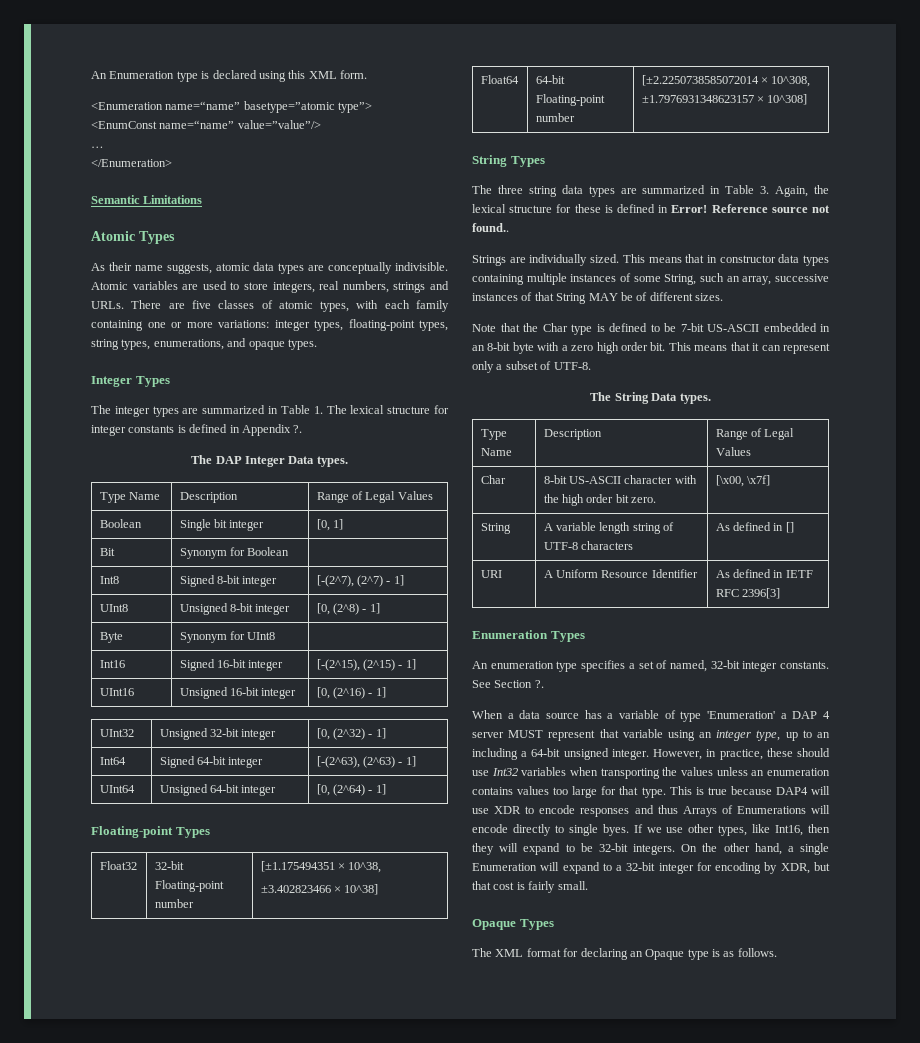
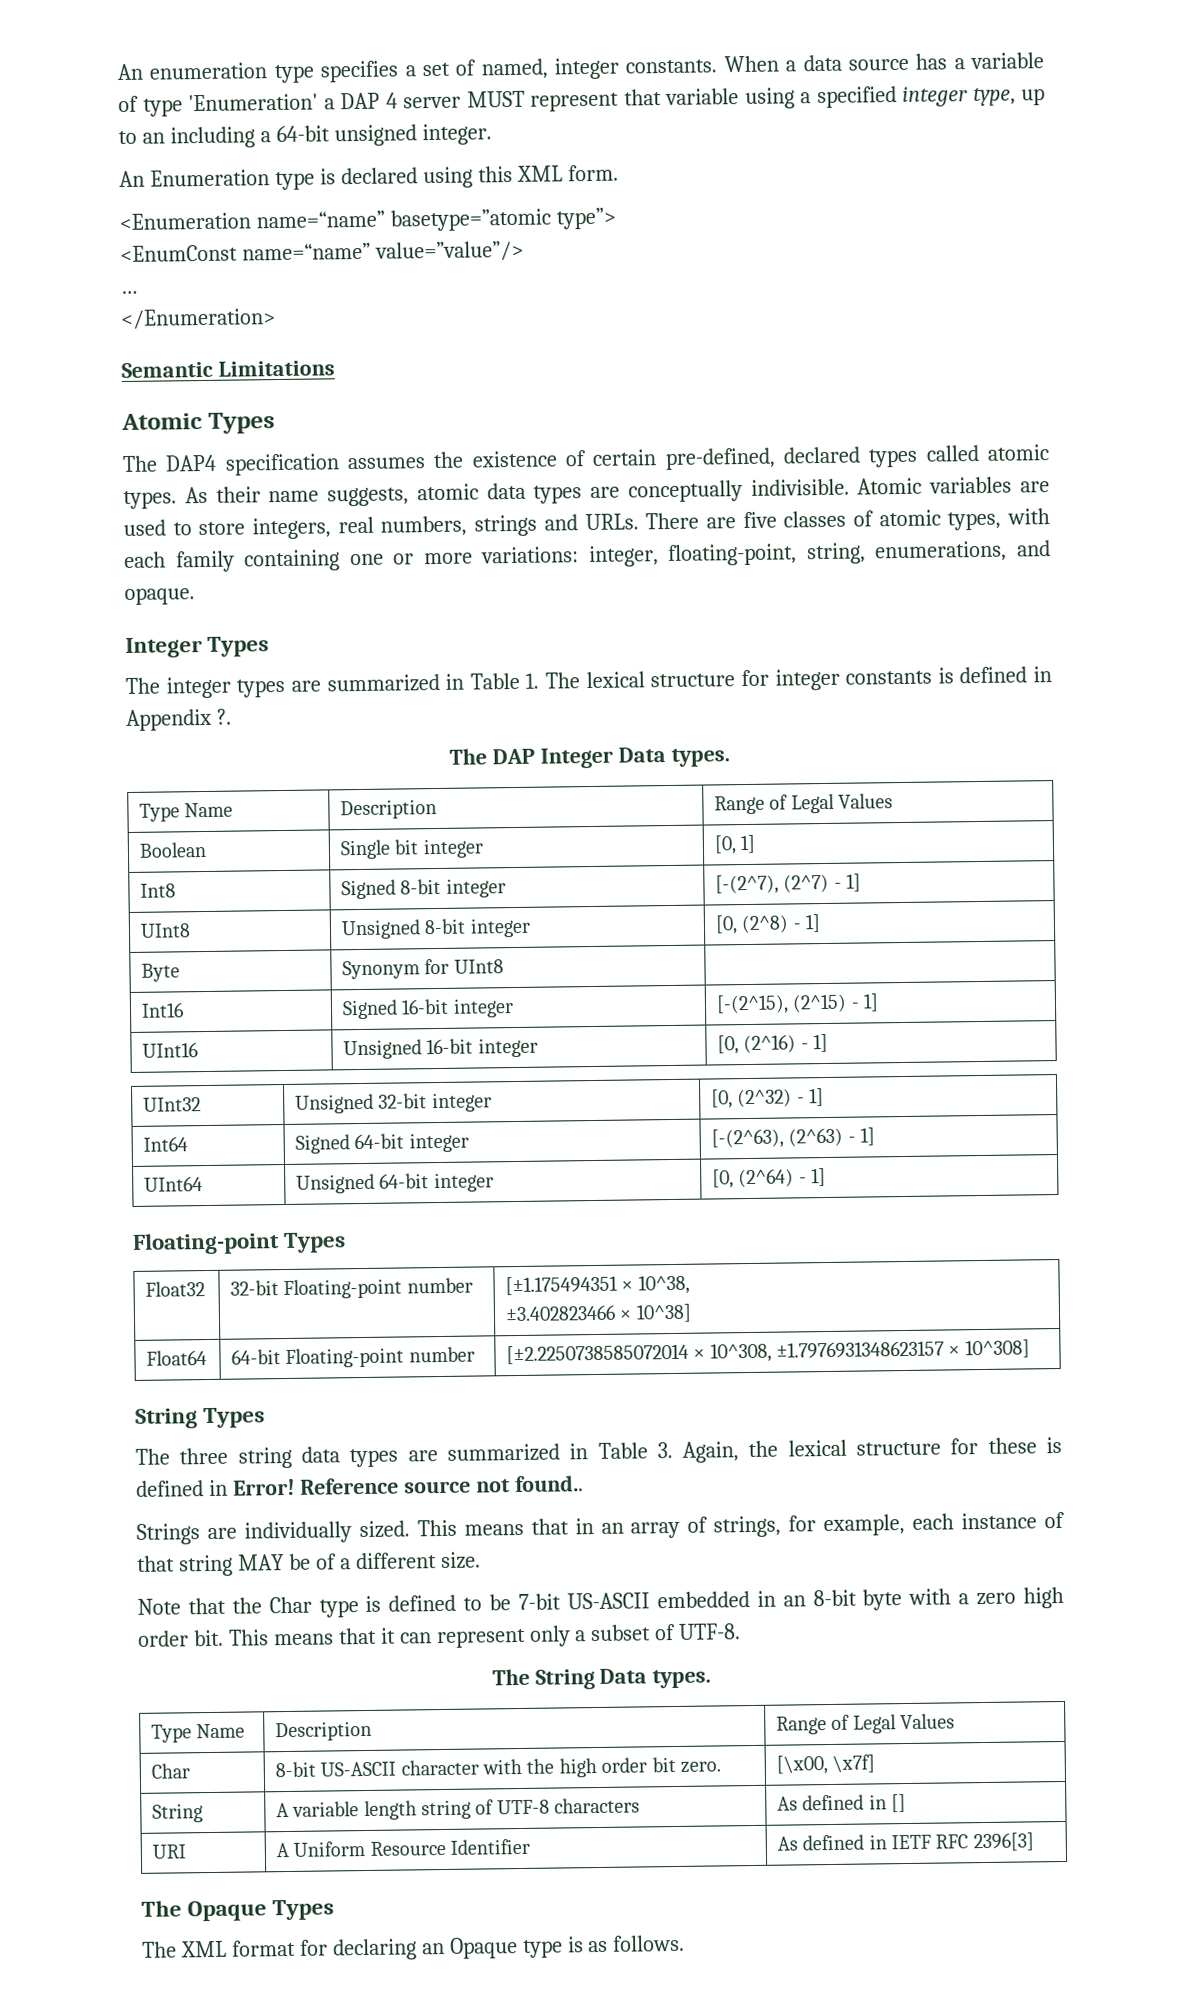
[91,71,107,79] An -> [117,52,1044,84] [118,86,1045,117] [118,123,492,149] [119,170,145,188] An enumeration type specifies a set of named, integer constants. When a data source has a variable of type 'Enumeration' a DAP 4 server MUST represent that variable using a specified integer type, up to an including a 64-bit unsigned integer. // An
(175, 237) none -> [122,444,1049,476] [123,490,177,510] The DAP4 specification assumes the existence of certain pre-defined, declared types called atomic types.
[274,319,448,331] [91,338,317,350] integer types, floating-point types, string types, enumerations, and opaque types. -> [588,540,1051,568] [124,587,195,606] integer, floating-point, string, enumerations, and opaque.
[99,548,115,556] [179,547,290,559] // Bit | Synonym for Boolean | -> (757, 844) none
[719,254,829,266] [472,273,829,285] [472,293,518,301] constructor data types containing multiple instances of some String, such an array, successive instances -> [600,1512,1038,1539] an array of strings, for example, each instance
[556,293,587,304] String -> [178,1554,233,1577] string
[649,292,723,301] different sizes. -> [339,1551,481,1570] a different size.
[472,630,585,642] [472,660,829,672] [472,680,544,688] [472,710,830,722] [472,729,830,741] [472,748,830,760] [472,767,830,779] [472,786,830,798] [472,805,830,817] [472,824,830,836] [472,843,829,855] [472,862,830,874] [472,881,588,893] Enumeration Types // An enumeration type specifies a set of named, 32-bit integer constants. See Section ?. // When a data source has a variable of type 'Enumeration' a DAP 4 server MUST represent that variable using an integer type, up to an including a 64-bit unsigned integer. However, in practice, these should use Int32 variables when transporting the values unless an enumeration contains values too large for that type. This is true because DAP4 will use XDR to encode responses and thus Arrays of Enumerations will encode directly to single byes. If we use other types, like Int16, then they will expand to be 32-bit integers. On the other hand, a single Enumeration will expand to a 32-bit integer for encoding by XDR, but that cost is fairly small. // -> [141,1900,182,1917] The

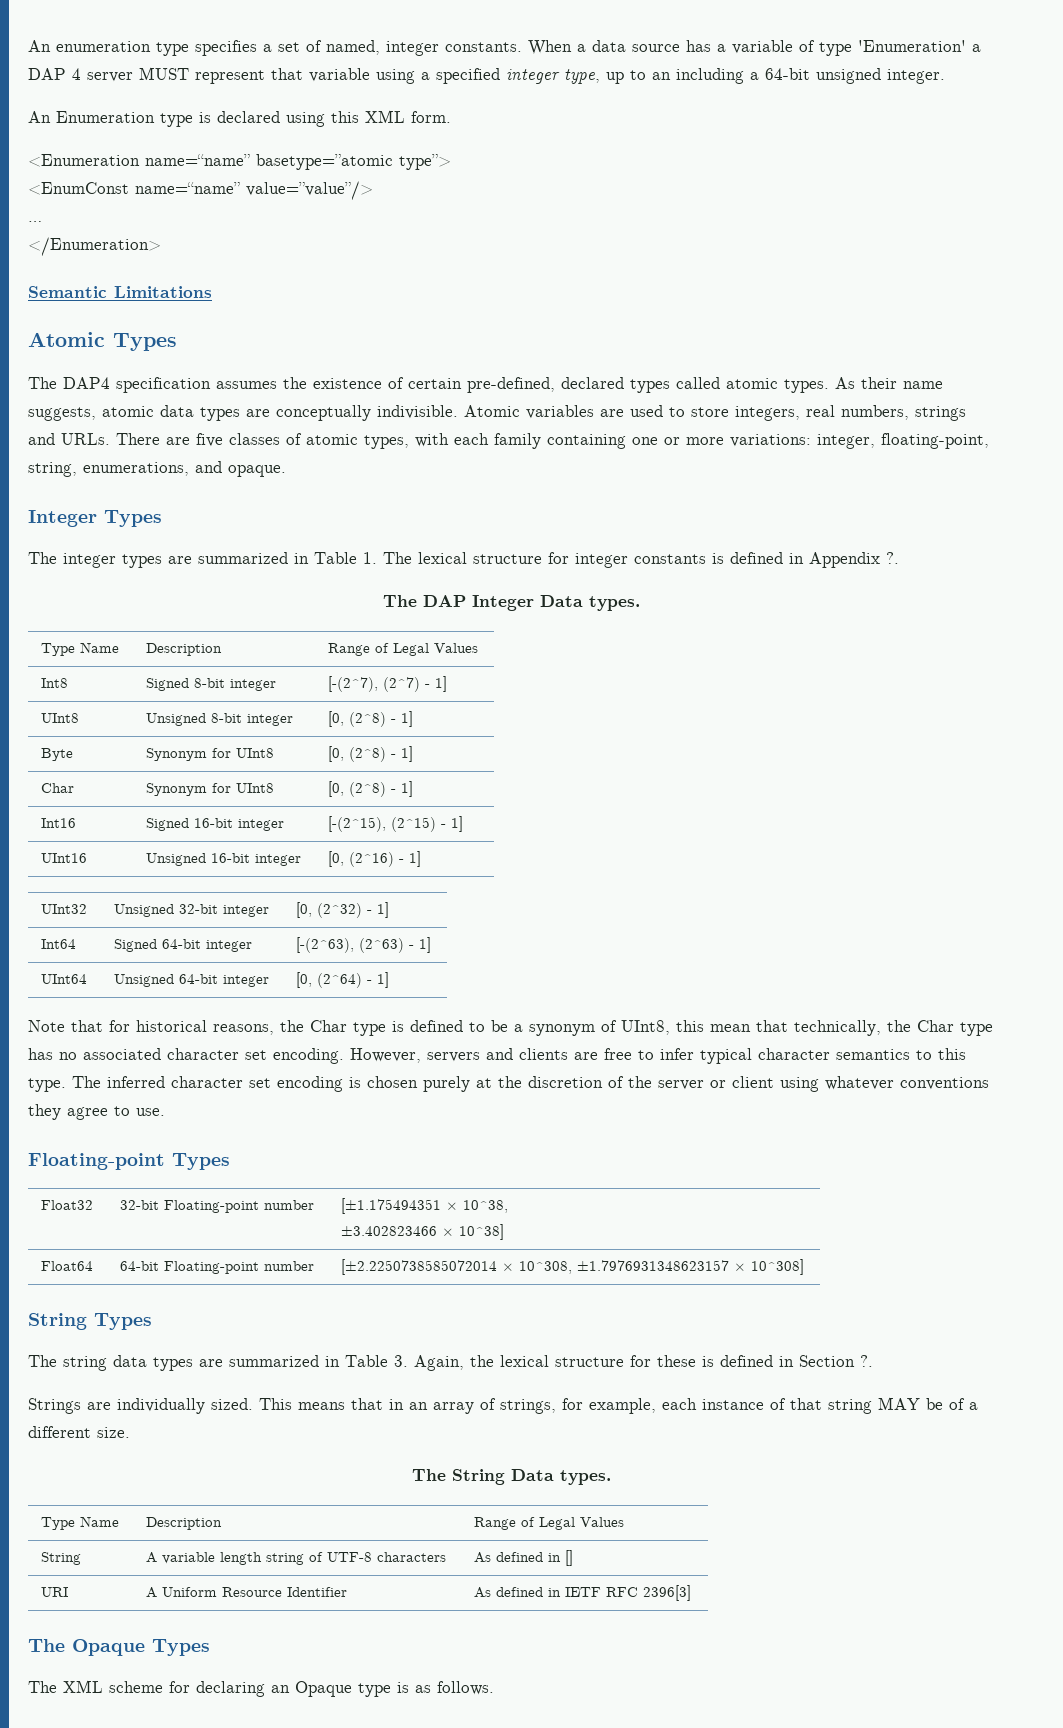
[138,841,207,858] [339,838,484,860] [713,834,757,855] // Boolean | Single bit integer | [0, 1] -> (479, 648) none
(504, 966) none -> [328,746,414,762] [41,783,75,793] [146,783,275,796] [328,781,414,797] [0, (2^8) - 1] // Char | Synonym for UInt8 | [0, (2^8) - 1]
(827, 1177) none -> [28,1020,993,1036] [28,1048,966,1064] [28,1076,989,1092] [28,1104,165,1120] // Note that for historical reasons, the Char type is defined to be a synonym of UInt8, this mean that technically, the Char type has no associated character set encoding. However, servers and clients are free to infer typical character semantics to this type. The inferred character set encoding is chosen purely at the discretion of the server or client using whatever conventions they agree to use.
[179,1447,229,1465] three -> (57, 1361) none
[232,1475,584,1496] Error! Reference source not found.. -> [799,1355,873,1367] Section ?.
[137,1586,1065,1618] [138,1623,742,1649] // Note that the Char type is defined to be 7-bit US-ASCII embedded in an 8-bit byte with a zero high order bit. This means that it can represent only a subset of UTF-8. -> (130, 1432) none
[150,1763,190,1779] [274,1756,722,1778] [775,1754,876,1775] // Char | 8-bit US-ASCII character with the high order bit zero. | [\x00, \x7f] -> (625, 1522) none
[231,1939,296,1957] format -> [109,1681,163,1693] scheme

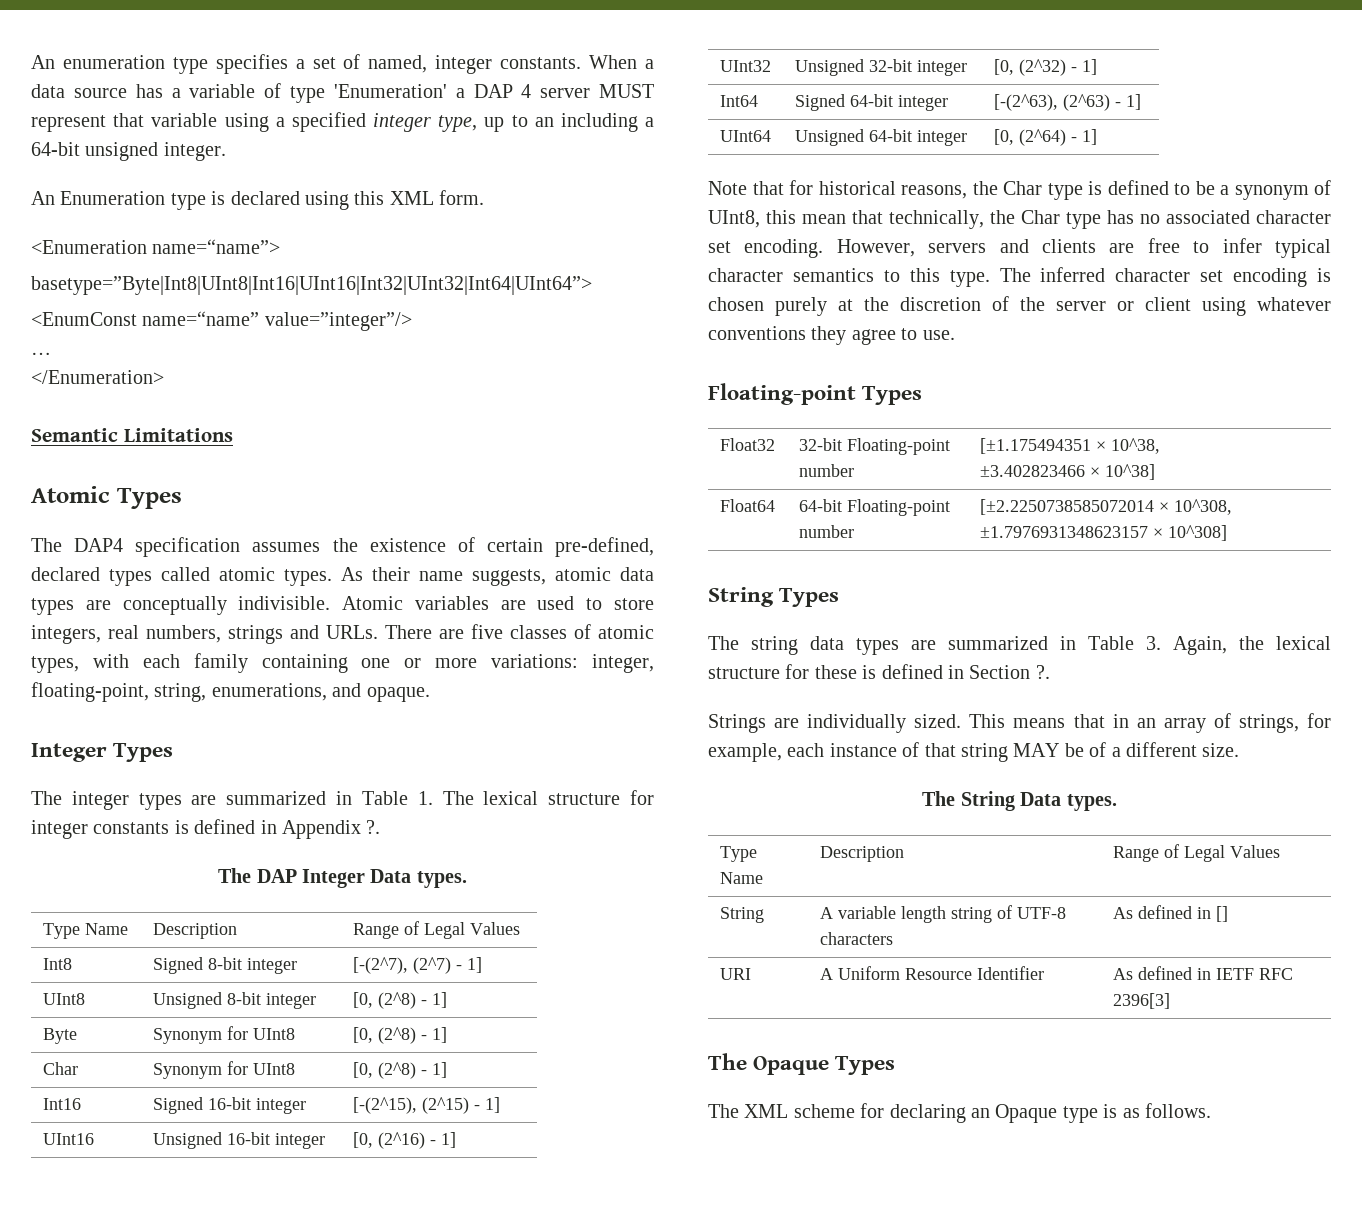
[145,154,451,170] name=“name” basetype=”atomic type”> -> [152,239,281,254] [31,276,592,295] name=“name”> // basetype=”Byte|Int8|UInt8|Int16|UInt16|Int32|UInt32|Int64|UInt64”>
[246,181,373,200] value=”value”/> -> [264,312,412,331] value=”integer”/>

